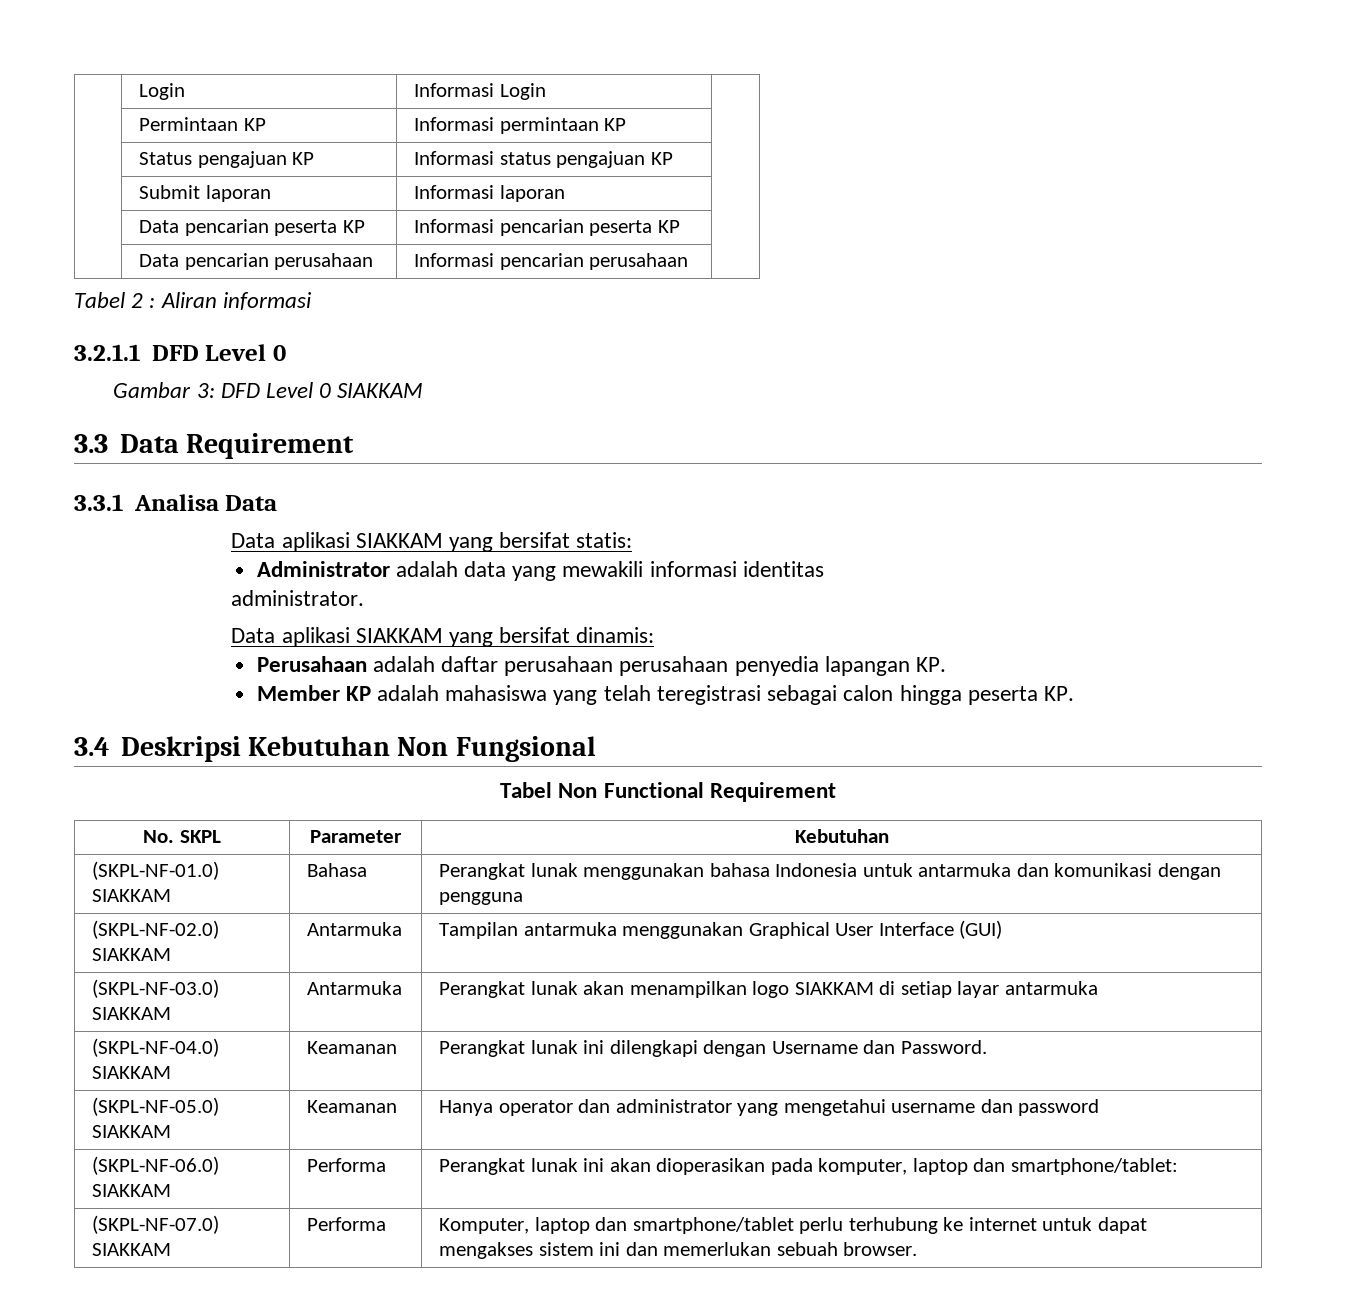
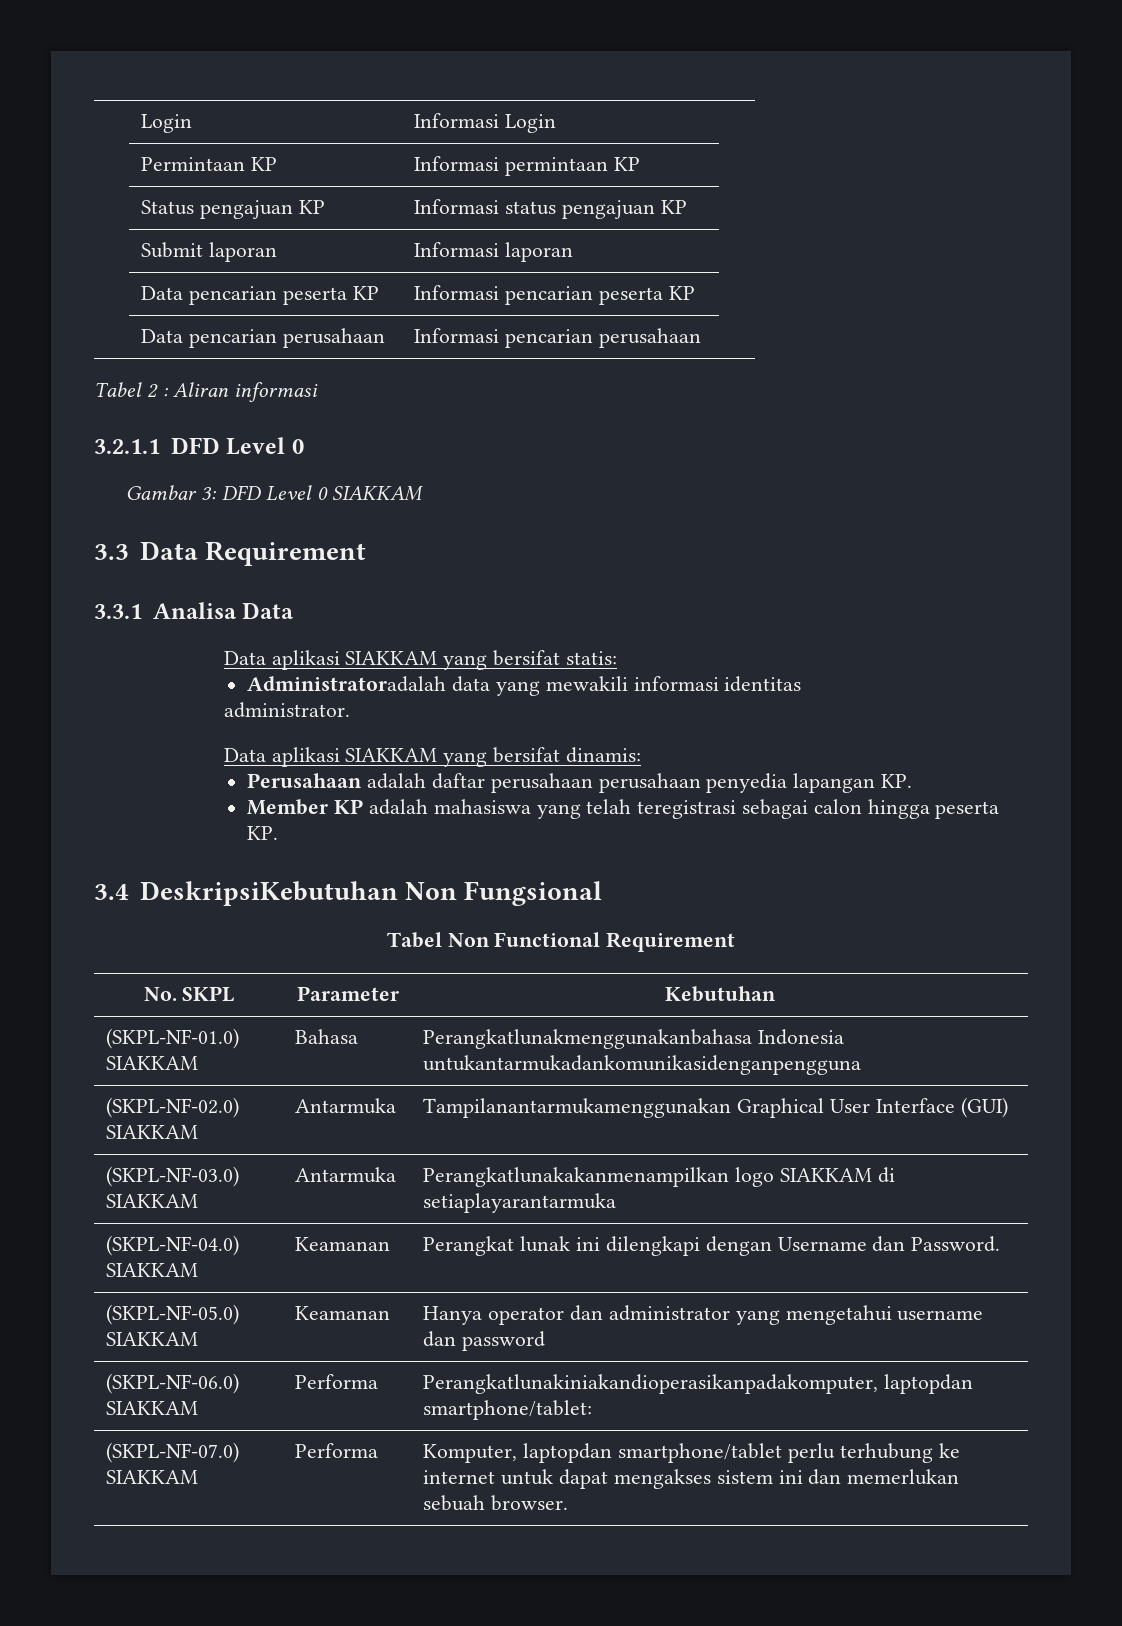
[256,561,458,577] Administrator adalah -> [247,676,447,692] Administratoradalah
[120,736,390,762] Deskripsi Kebutuhan -> [139,881,398,906] DeskripsiKebutuhan
[439,863,1222,880] [439,892,524,905] Perangkat lunak menggunakan bahasa Indonesia untuk antarmuka dan komunikasi dengan pengguna -> [423,1029,845,1049] [423,1055,862,1075] Perangkatlunakmenggunakanbahasa Indonesia untukantarmukadankomunikasidenganpengguna
[439,922,744,939] Tampilan antarmuka menggunakan -> [423,1098,732,1118] Tampilanantarmukamenggunakan
[439,981,1099,998] Perangkat lunak akan menampilkan logo SIAKKAM di setiap layar antarmuka -> [423,1167,895,1187] [423,1193,617,1213] Perangkatlunakakanmenampilkan logo SIAKKAM di setiaplayarantarmuka
[439,1158,1006,1175] Perangkat lunak ini akan dioperasikan pada komputer, laptop dan -> [423,1374,974,1394] Perangkatlunakiniakandioperasikanpadakomputer, laptopdan
[534,1217,628,1234] laptop dan -> [523,1443,613,1463] laptopdan

